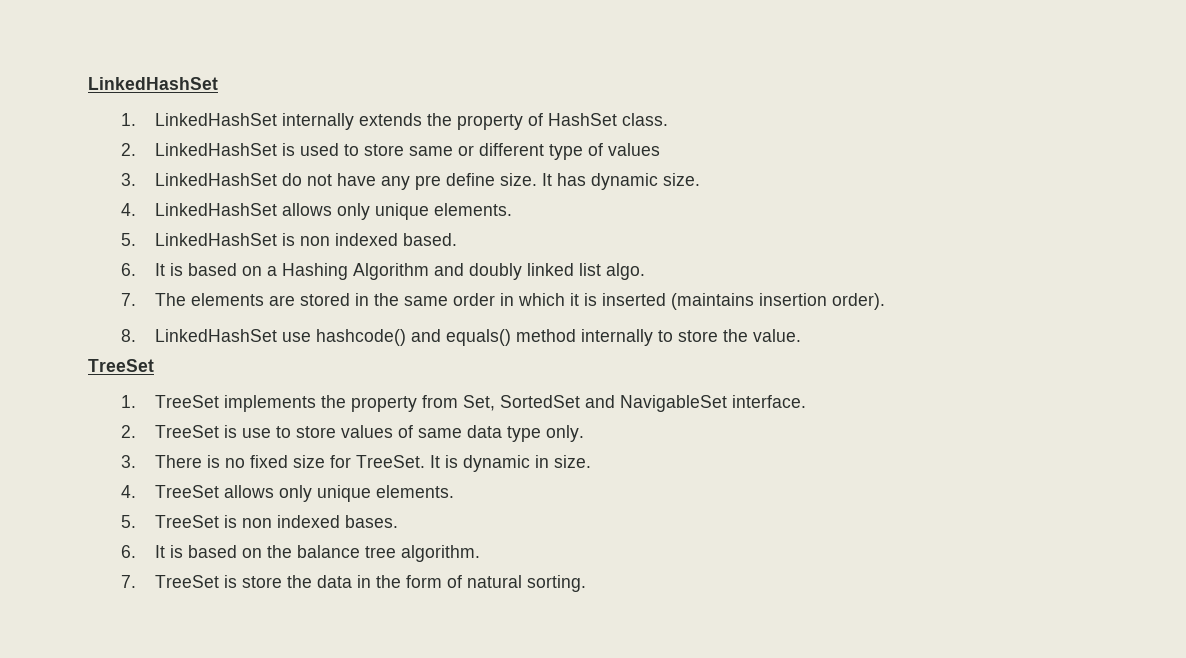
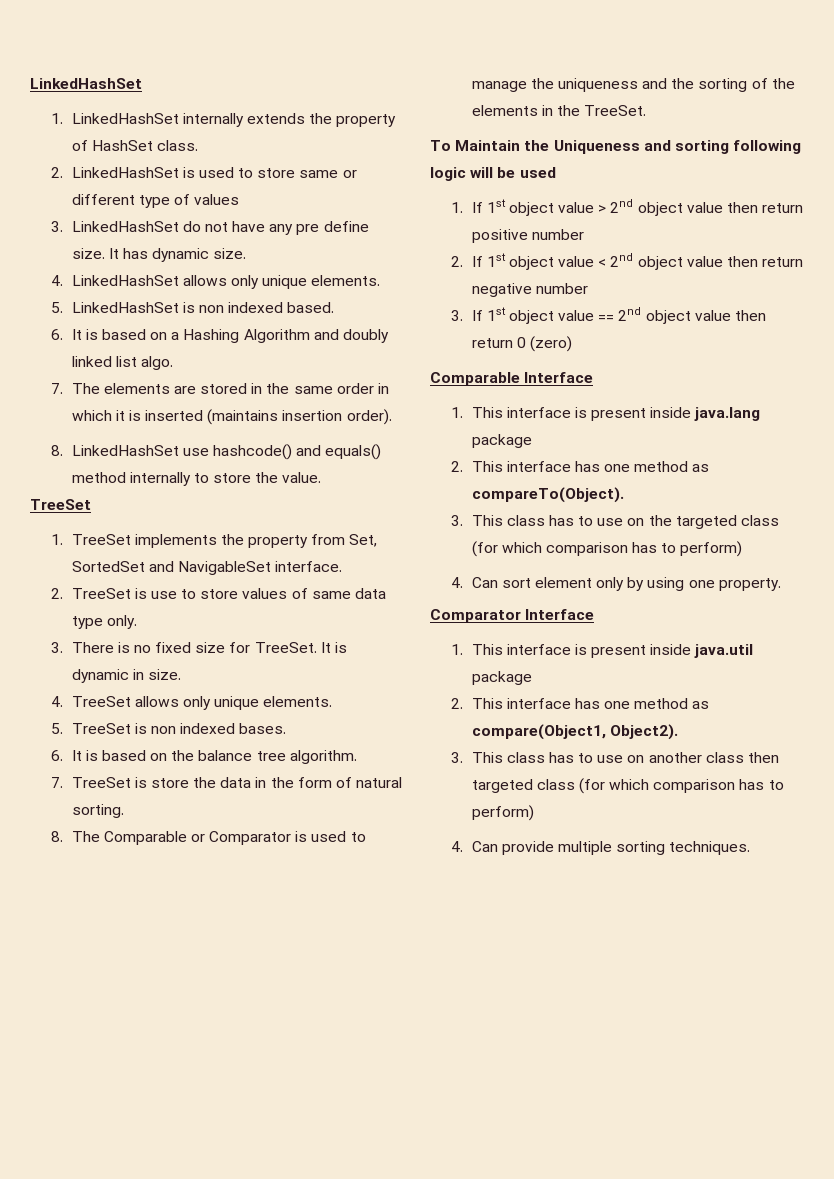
(586, 583) none -> [50,831,366,845] [471,78,795,92] [471,105,647,116] [430,140,802,154] [430,167,556,181] [450,199,804,216] [471,229,584,243] [450,253,804,270] [471,283,588,297] [450,307,766,324] [471,336,572,352] [430,372,594,386] [450,407,761,421] [471,434,532,448] [450,461,710,472] [471,487,624,503] [450,515,779,529] [471,541,743,557] [450,577,781,591] [430,609,595,623] [450,644,754,658] [471,671,532,685] [450,698,710,709] [471,724,678,740] [450,752,779,763] [471,778,784,794] [471,805,534,821] [450,841,751,855] // 8. The Comparable or Comparator is used to manage the uniqueness and the sorting of the elements in the TreeSet. // To Maintain the Uniqueness and sorting following logic will be used // 1. If 1st object value > 2nd object value then return positive number // 2. If 1st object value < 2nd object value then return negative number // 3. If 1st object value == 2nd object value then return 0 (zero) // Comparable Interface // 1. This interface is present inside java.lang package // 2. This interface has one method as compareTo(Object). // 3. This class has to use on the targeted class (for which comparison has to perform) // 4. Can sort element only by using one property. // Comparator Interface // 1. This interface is present inside java.util package // 2. This interface has one method as compare(Object1, Object2). // 3. This class has to use on another class then targeted class (for which comparison has to perform) // 4. Can provide multiple sorting techniques.

